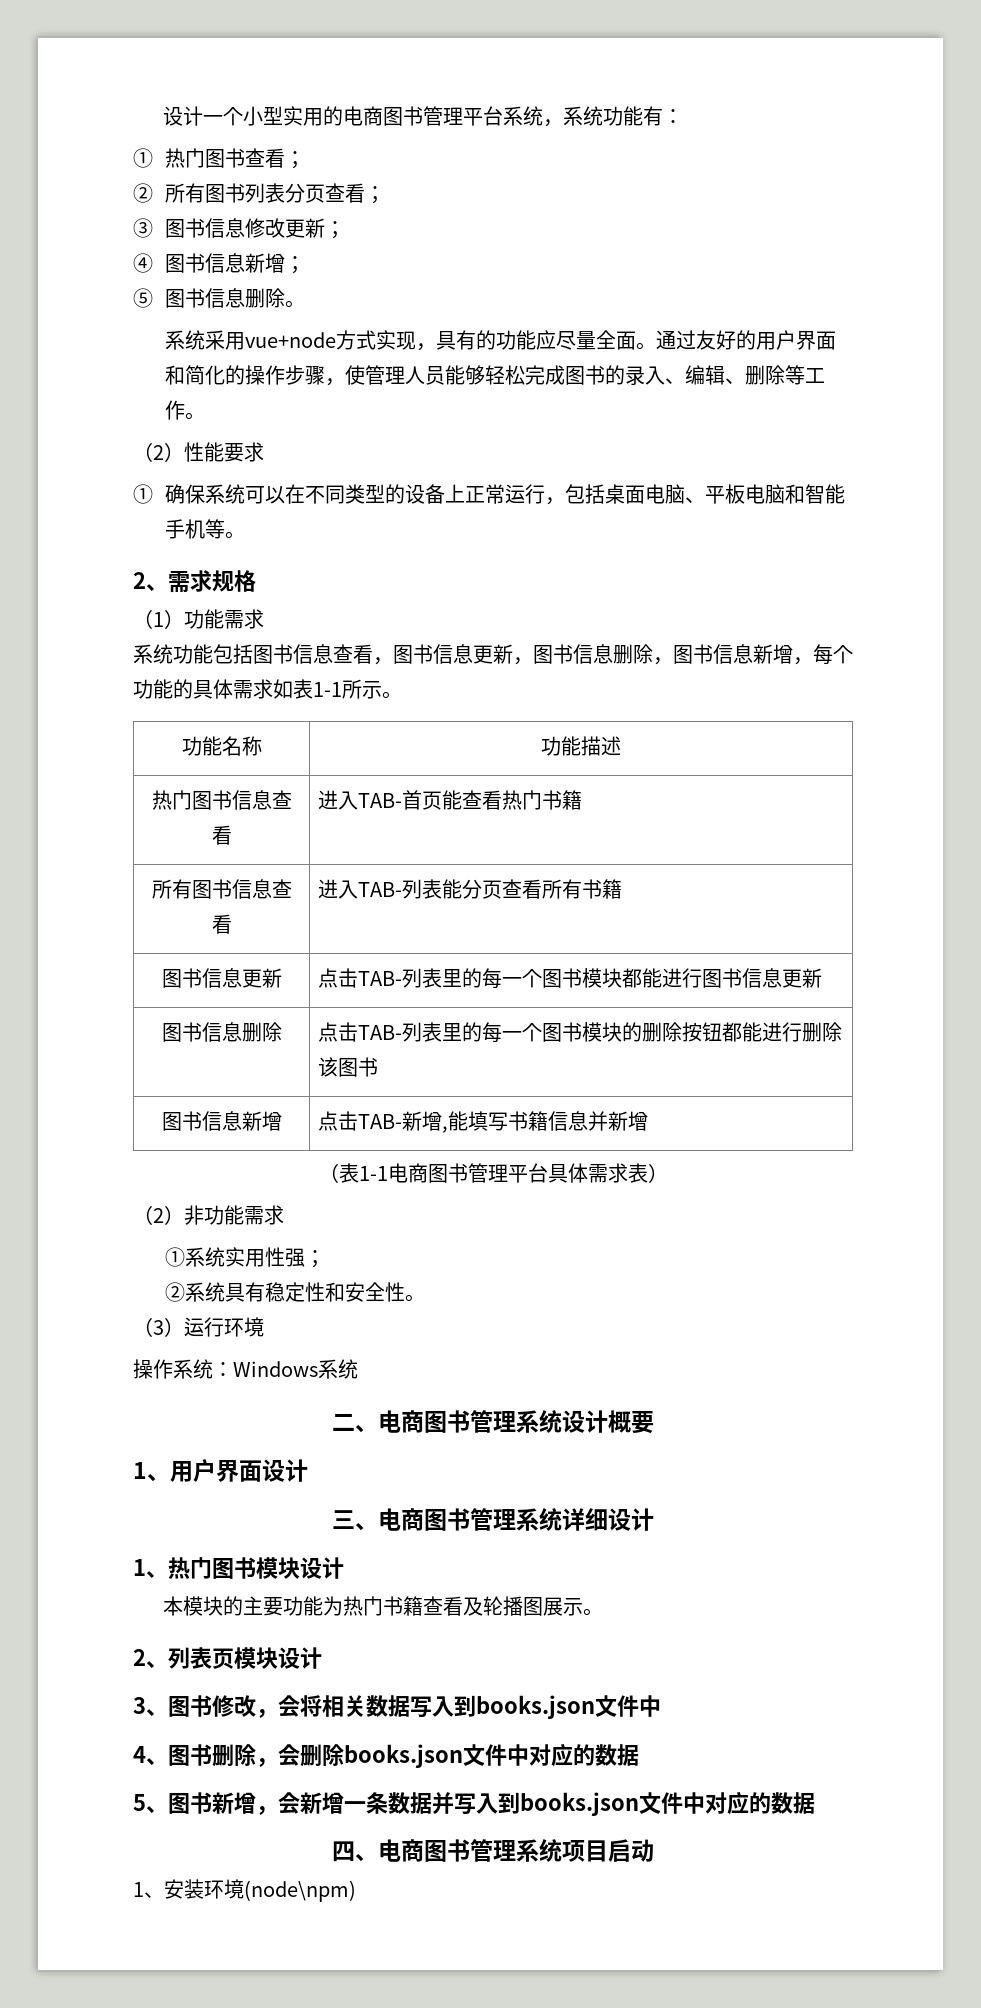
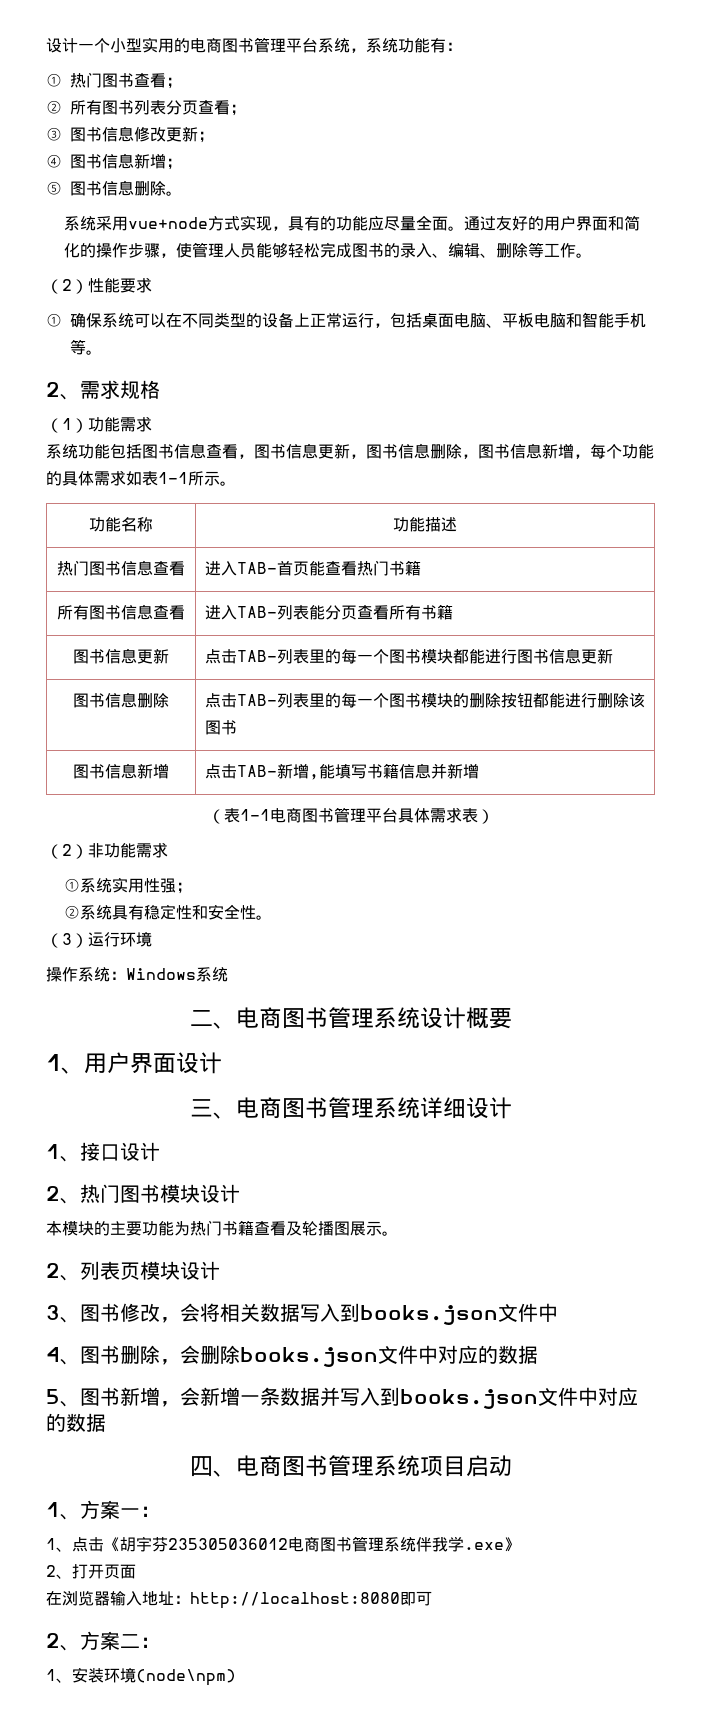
(168, 1574) none -> [80,1142,160,1161] [46,1186,80,1204] 接口设计 // 2、
(654, 1850) none -> [46,1500,160,1520] [46,1536,520,1552] [46,1564,136,1579] [46,1590,432,1609] [46,1631,160,1651] // 1、方案一： // 1、点击《胡宇芬235305036012电商图书管理系统伴我学.exe》 // 2、打开页面 // 在浏览器输入地址：http://localhost:8080即可 // 2、方案二：

